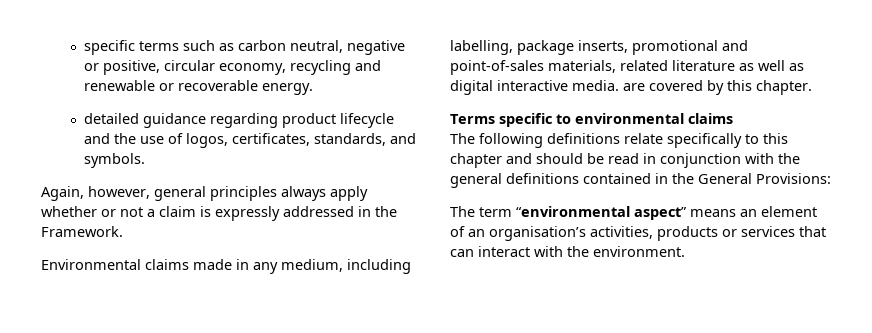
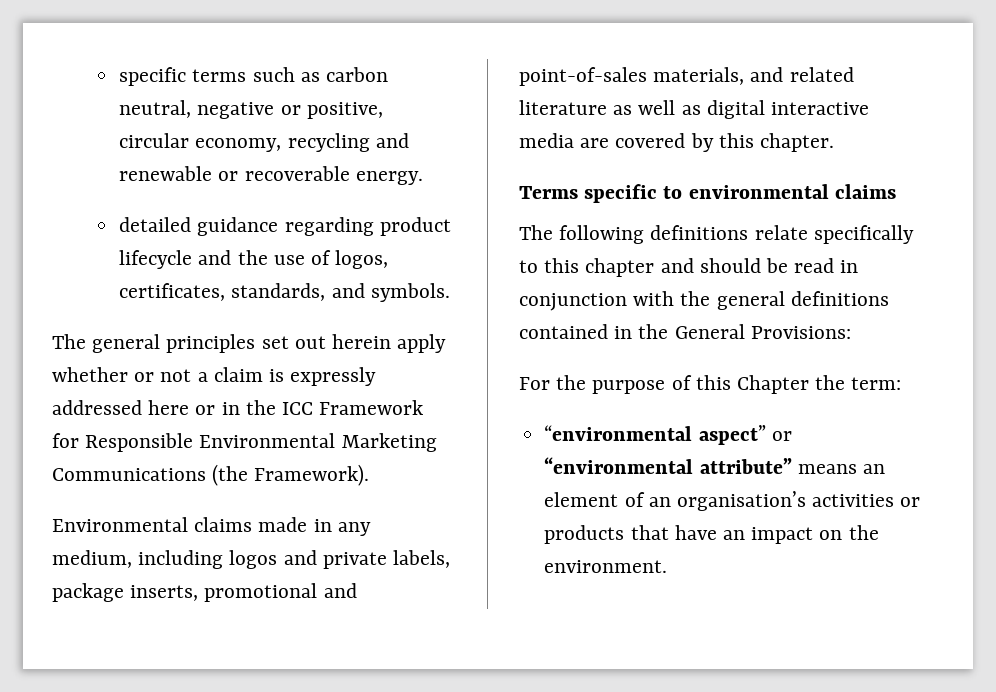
[41,186,326,201] Again, however, general principles always -> [52,334,392,353] The general principles set out herein
[358,206,397,217] [41,226,123,237] in the Framework. -> [148,400,424,415] [52,433,437,452] [52,464,370,486] here or in the ICC Framework for Responsible Environmental Marketing Communications (the Framework).
[450,40,513,55] labelling, -> [229,550,451,569] logos and private labels,
(616, 66) none -> [750,67,784,82] and
[572,80,619,91] media. -> [519,133,574,148] media
[450,206,687,220] The term “environmental aspect” -> [519,375,902,394] [544,425,792,445] [544,457,792,474] For the purpose of this Chapter the term: // “environmental aspect” or “environmental attribute”
[590,226,826,241] [450,246,563,257] activities, products or services that can interact with -> [812,494,921,507] [544,525,843,544] activities or products that have an impact on

